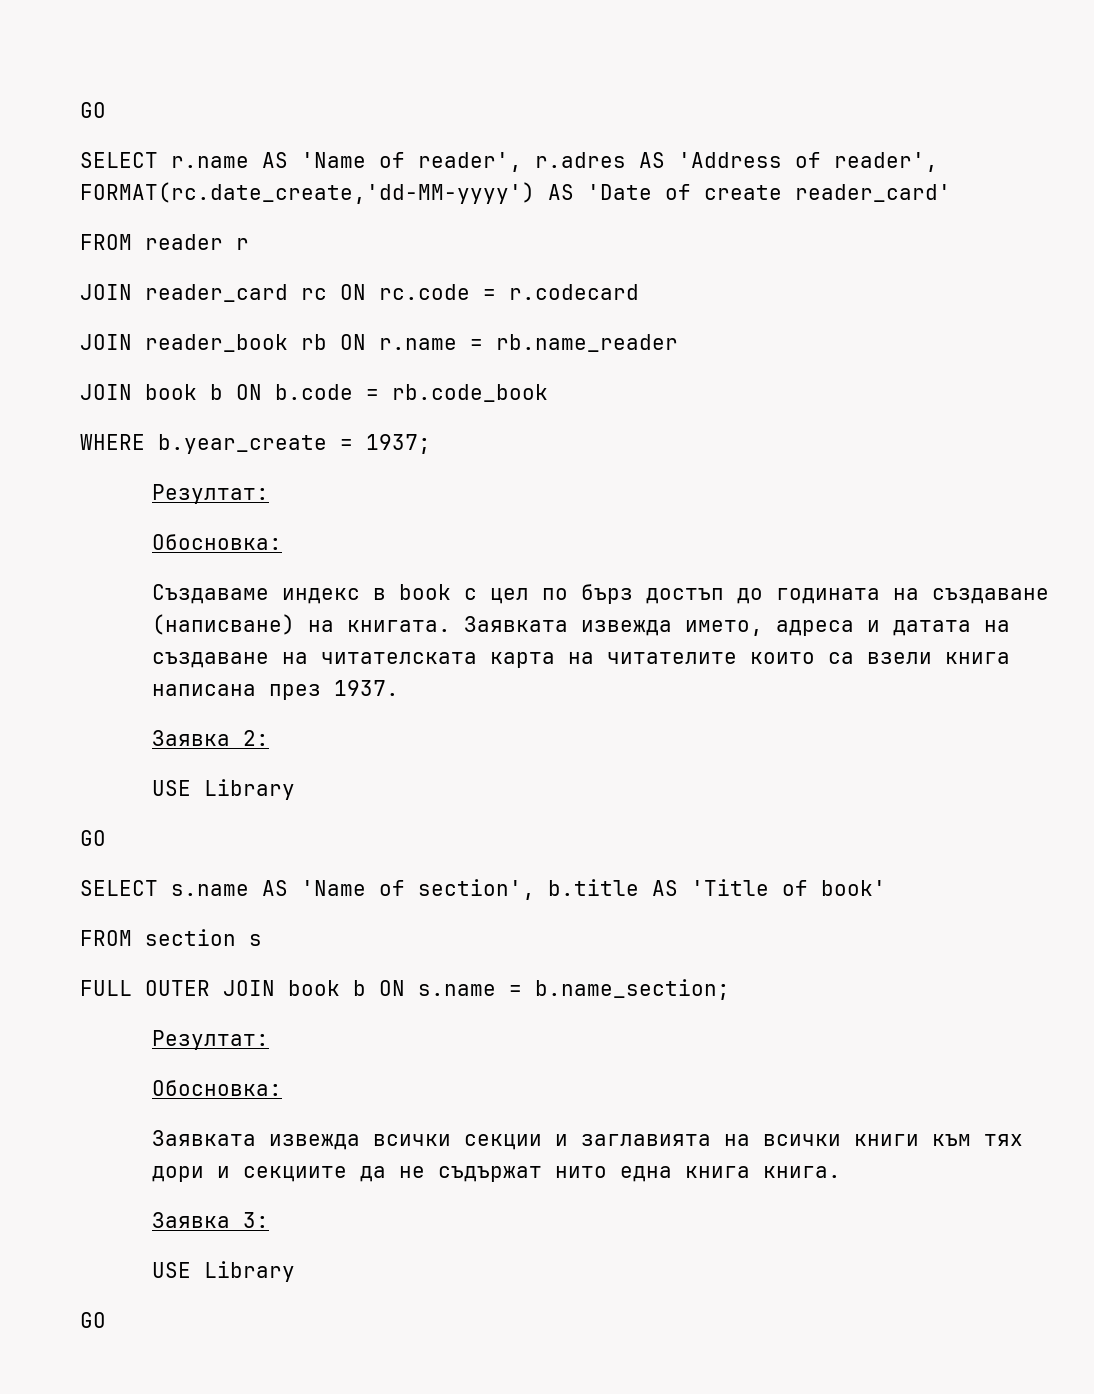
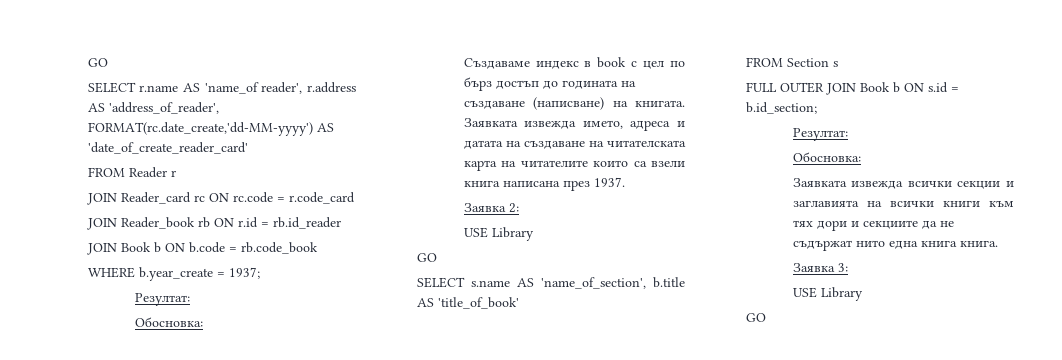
[301,152,939,172] [80,182,952,204] [80,234,224,250] 'Name of reader', r.adres AS 'Address of reader', FORMAT(rc.date_create,'dd-MM-yyyy') AS 'Date of create reader_card' // FROM reader -> [204,82,356,94] [87,102,219,114] [87,122,334,136] [87,142,248,154] [87,167,167,178] 'name_of reader', r.address AS 'address_of_reader', FORMAT(rc.date_create,'dd-MM-yyyy') AS 'date_of_create_reader_card' // FROM Reader
[145,284,289,302] reader_card -> [120,192,191,204] Reader_card
[509,284,640,300] [80,334,289,352] r.codecard // JOIN reader_book -> [288,192,355,204] [86,217,195,230] r.code_card // JOIN Reader_book
[379,334,679,352] [80,384,198,400] r.name = rb.name_reader // JOIN book -> [237,217,341,229] [86,242,151,255] r.id = rb.id_reader // JOIN Book
[301,879,887,900] [80,929,237,946] 'Name of section', b.title AS 'Title of book' // FROM section -> [540,277,685,289] [416,297,519,309] [745,57,829,67] 'name_of_section', b.title AS 'title_of_book' // FROM Section
[288,979,731,1000] book b ON s.name = b.name_section; -> [859,82,959,93] [745,102,817,114] Book b ON s.id = b.id_section;

